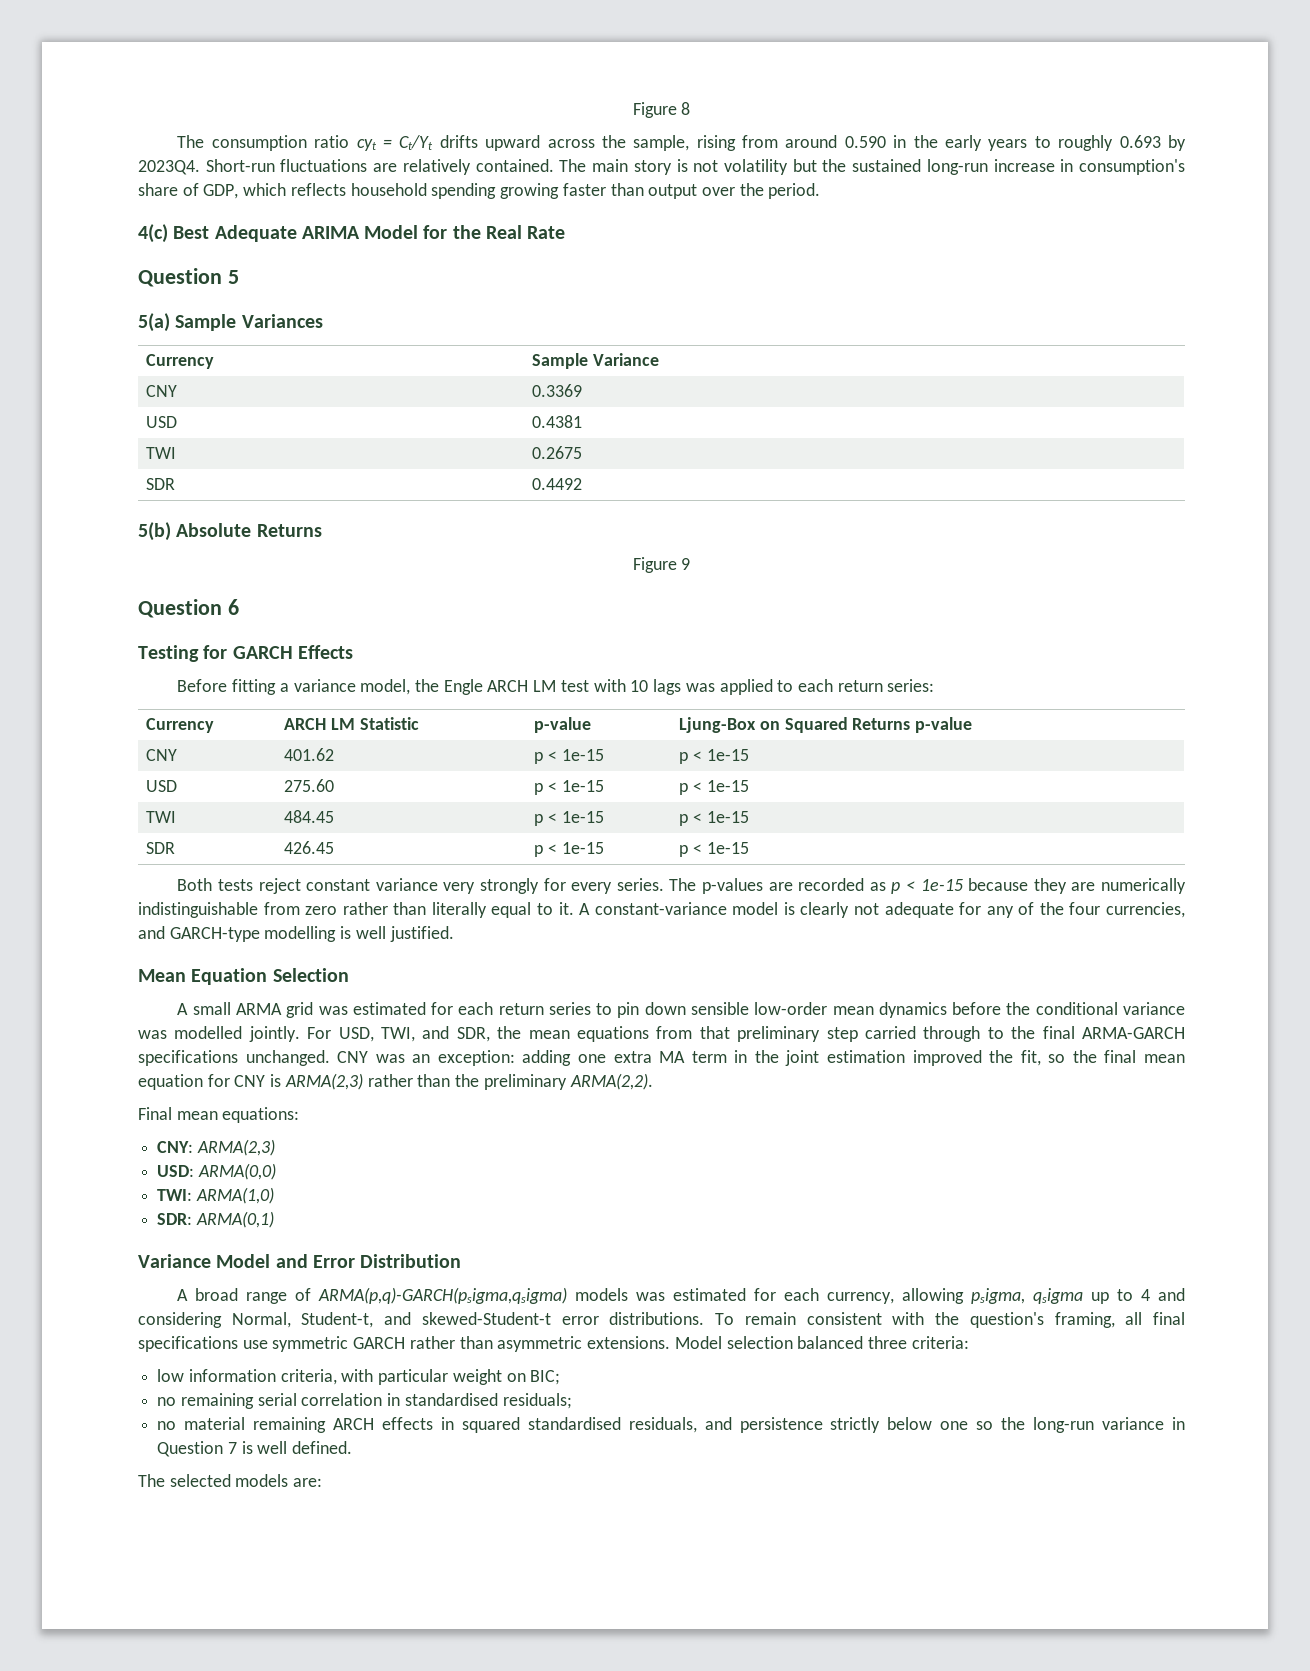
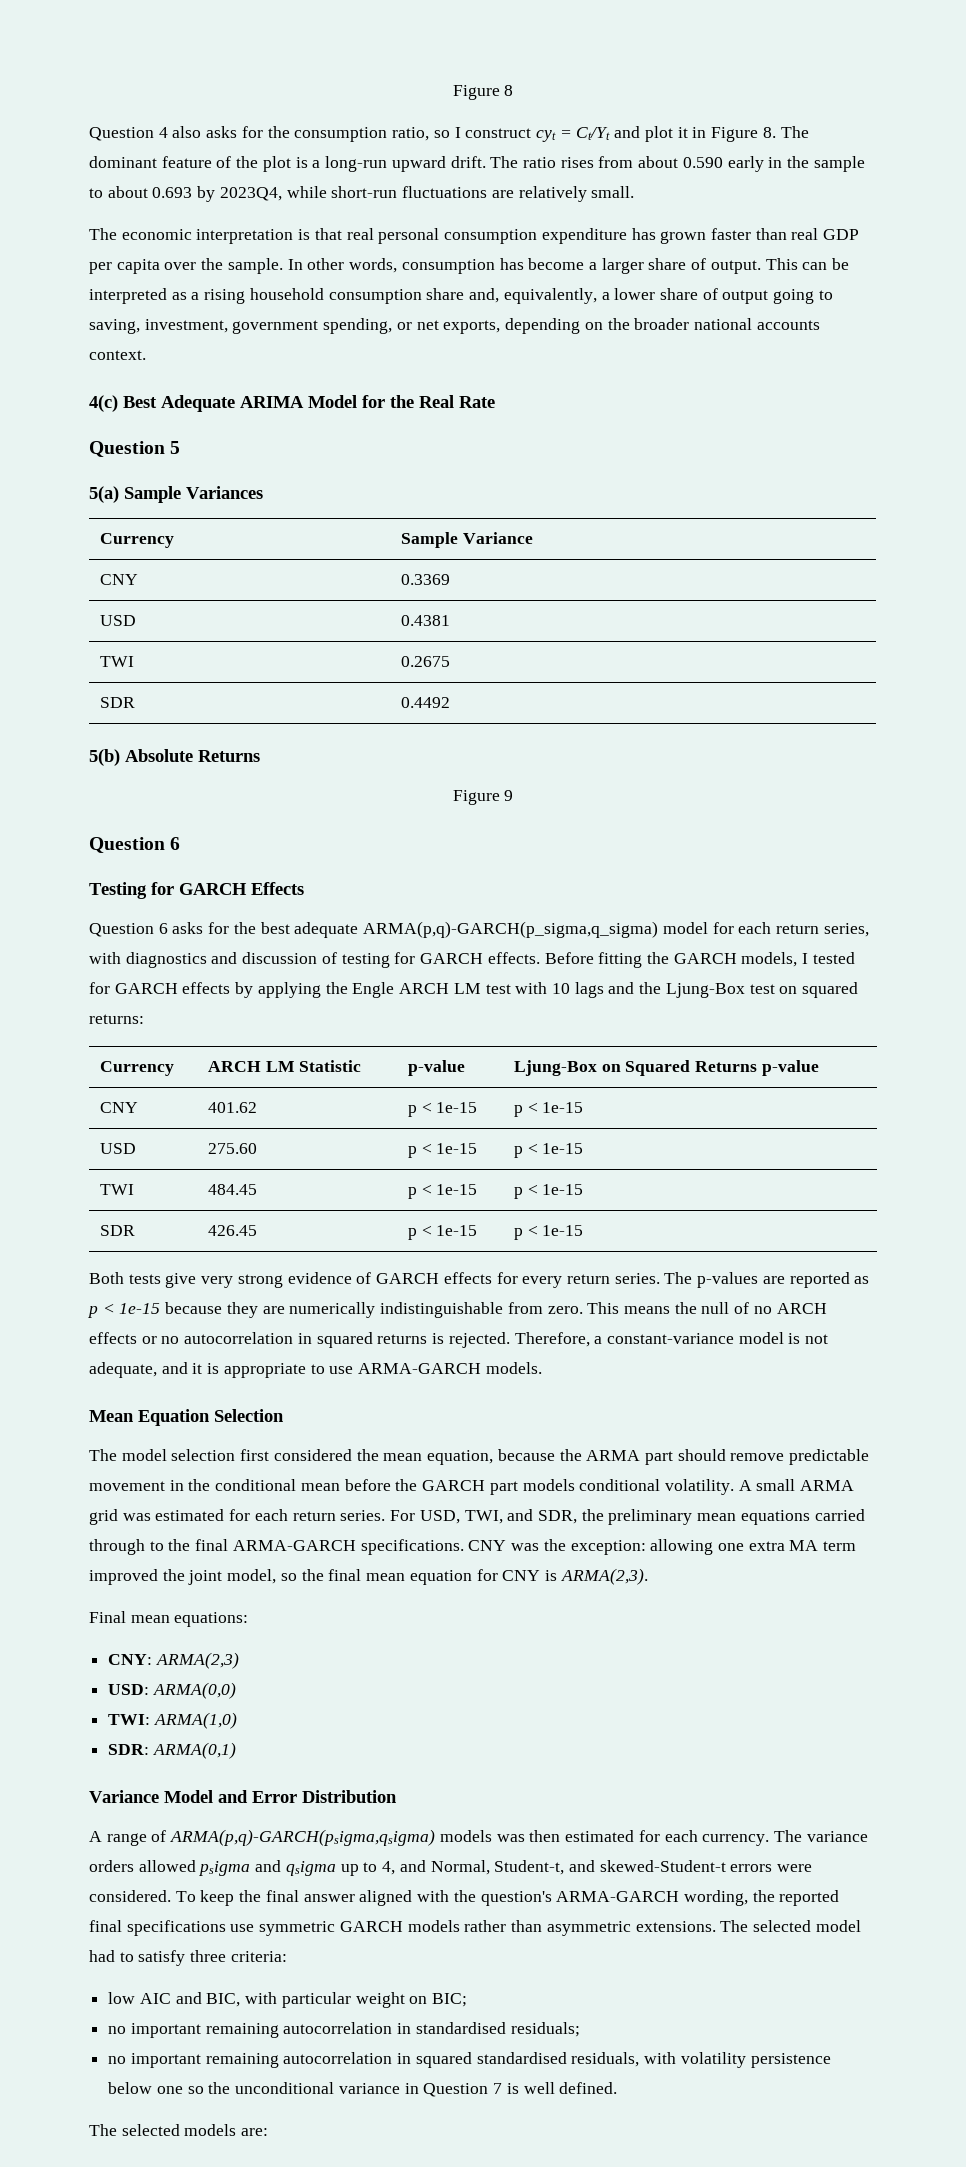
[177,135,1186,151] [138,159,1185,175] [138,183,821,199] The consumption ratio cyt = Ct/Yt drifts upward across the sample, rising from around 0.590 in the early years to roughly 0.693 by 2023Q4. Short-run fluctuations are relatively contained. The main story is not volatility but the sustained long-run increase in consumption's share of GDP, which reflects household spending growing faster than output over the period. -> [89,126,809,142] [89,156,865,172] [89,186,635,202] [89,228,860,244] [89,258,850,274] [89,288,833,304] [89,318,820,334] [89,350,146,360] Question 4 also asks for the consumption ratio, so I construct cyt = Ct/Yt and plot it in Figure 8. The dominant feature of the plot is a long-run upward drift. The ratio rises from about 0.590 early in the sample to about 0.693 by 2023Q4, while short-run fluctuations are relatively small. // The economic interpretation is that real personal consumption expenditure has grown faster than real GDP per capita over the sample. In other words, consumption has become a larger share of output. This can be interpreted as a rising household consumption share and, equivalently, a lower share of output going to saving, investment, government spending, or net exports, depending on the broader national accounts context.
[177,679,411,695] Before fitting a variance model, -> [89,921,869,938] [89,952,855,968] [89,982,321,998] Question 6 asks for the best adequate ARMA(p,q)-GARCH(p_sigma,q_sigma) model for each return series, with diagnostics and discussion of testing for GARCH effects. Before fitting the GARCH models, I tested for GARCH effects by applying
[685,679,935,695] was applied to each return series: -> [608,982,859,998] [89,1014,144,1024] and the Ljung-Box test on squared returns:
[258,878,539,894] reject constant variance very strongly -> [165,1272,492,1288] give very strong evidence of GARCH effects
(613, 888) none -> [566,1274,610,1284] return
[798,878,865,891] recorded -> [789,1272,850,1288] reported
[305,902,1185,918] [138,926,454,942] [138,968,349,985] zero rather than literally equal to it. A constant-variance model is clearly not adequate for any of the four currencies, and GARCH-type modelling is well justified. // Mean Equation Selection // -> [547,1302,827,1314] [89,1332,829,1348] [89,1362,542,1378] [89,1409,284,1426] [89,1449,870,1465] [89,1479,734,1495] zero. This means the null of no ARCH effects or no autocorrelation in squared returns is rejected. Therefore, a constant-variance model is not adequate, and it is appropriate to use ARMA-GARCH models. // Mean Equation Selection // The model selection first considered the mean equation, because the ARMA part should remove predictable movement in the conditional mean before the GARCH part models conditional volatility.
[548,1002,1186,1018] [138,1026,300,1042] series to pin down sensible low-order mean dynamics before the conditional variance was modelled jointly. -> [340,1510,386,1521] series.
(522, 1032) none -> [608,1509,693,1525] preliminary
[656,1026,858,1042] from that preliminary step -> (810, 1517) none
[138,1050,572,1066] specifications unchanged. CNY was an exception: adding -> [360,1539,714,1555] specifications. CNY was the exception: allowing
[734,1050,748,1063] in -> [89,1569,158,1585] improved
[826,1050,1041,1066] estimation improved the fit, -> [227,1569,277,1584] model,
[284,1073,653,1090] ARMA(2,3) rather than the preliminary ARMA(2,2). -> [560,1568,648,1585] ARMA(2,3).
[195,1288,239,1301] broad -> (102, 1836) none
[673,1288,1185,1304] [138,1312,1143,1328] estimated for each currency, allowing psigma, qsigma up to 4 and considering Normal, Student-t, and skewed-Student-t error distributions. To remain consistent with the question's framing, all -> [529,1830,868,1846] [89,1860,813,1876] [89,1890,840,1906] then estimated for each currency. The variance orders allowed psigma and qsigma up to 4, and Normal, Student-t, and skewed-Student-t errors were considered. To keep the final answer aligned with the question's ARMA-GARCH wording, the reported
(406, 1343) none -> [407,1920,460,1932] models
[674,1336,864,1349] Model selection balanced -> [720,1920,861,1932] [89,1950,186,1966] The selected model had to satisfy
[188,1369,337,1385] information criteria, -> [139,1992,241,2007] AIC and BIC,
[180,1393,383,1409] remaining serial correlation -> [130,2022,393,2038] important remaining autocorrelation
[184,1417,433,1433] material remaining ARCH effects -> [130,2052,393,2068] important remaining autocorrelation
[704,1417,881,1433] and persistence strictly -> [644,2052,831,2068] with volatility persistence
[1033,1417,1095,1433] long-run -> [235,2082,335,2094] unconditional

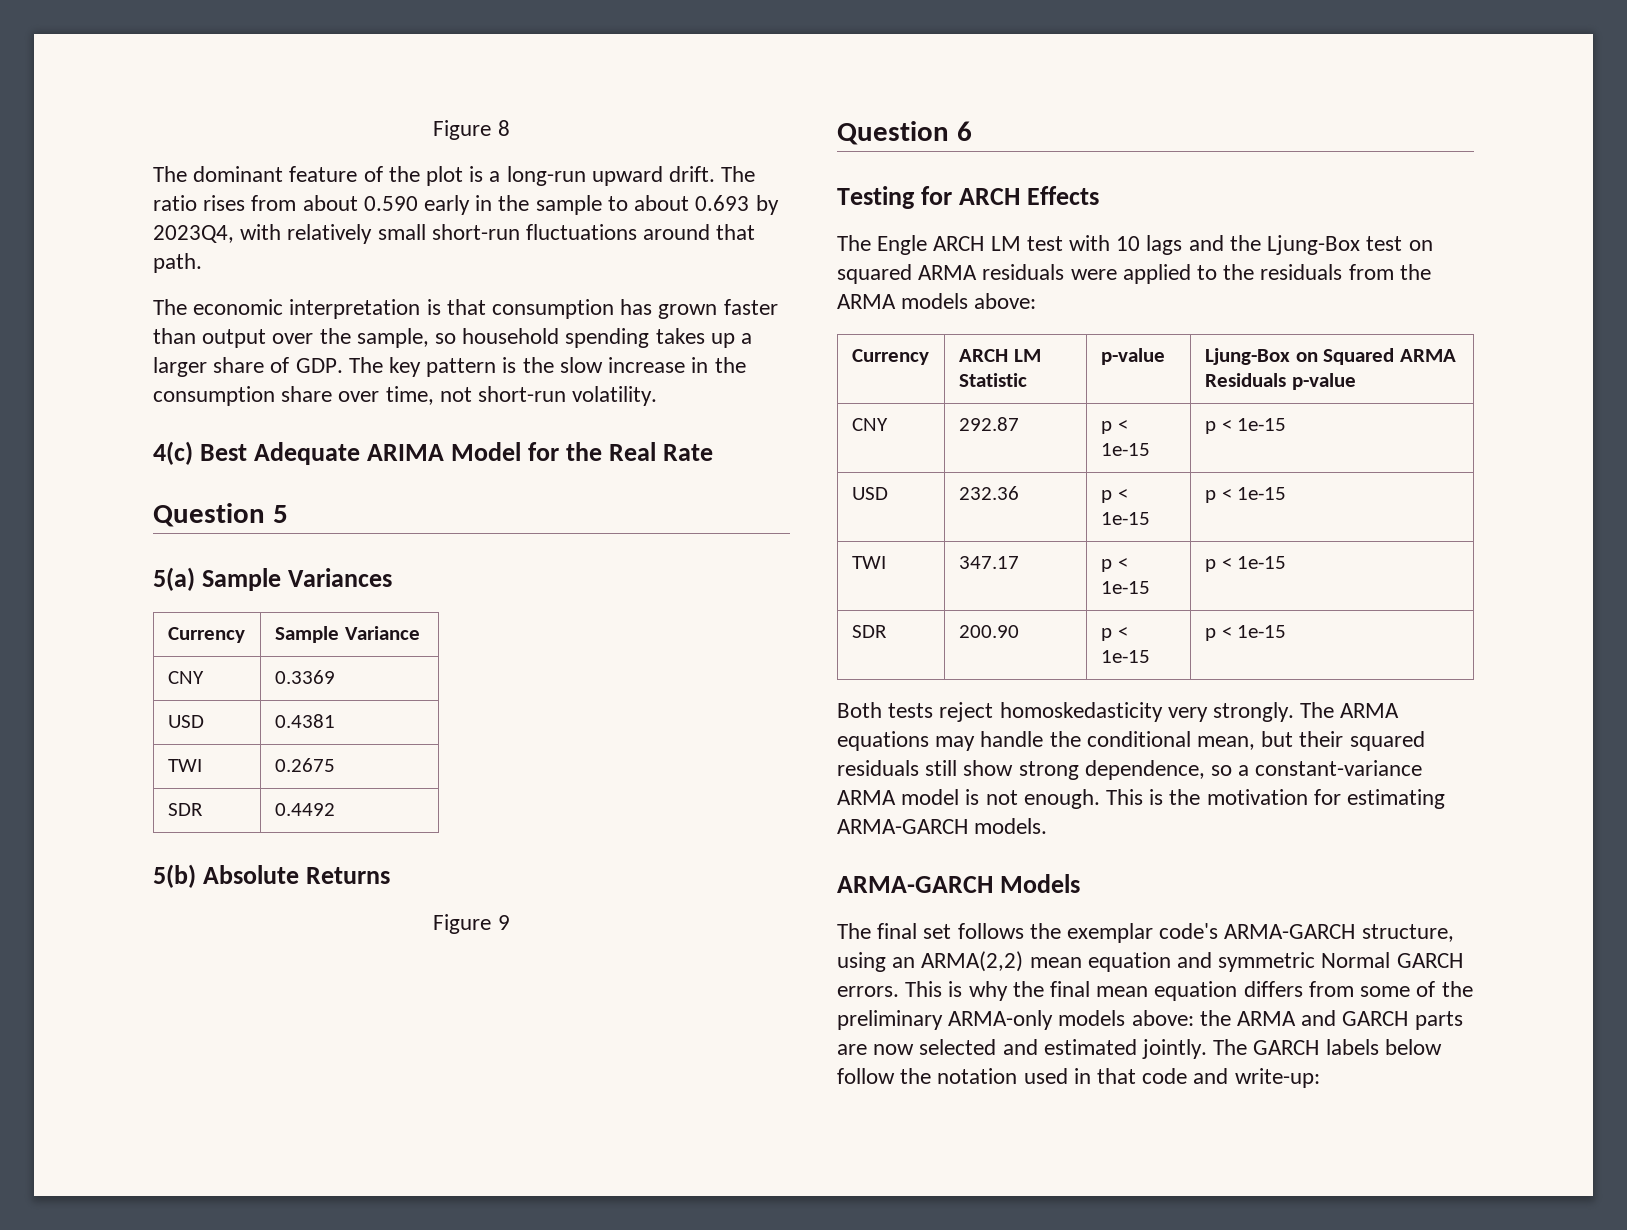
[89,126,776,142] Question 4 also asks for the consumption ratio, so I construct cyt = Ct/Yt and plot it in Figure 8. -> (510, 128) none
[286,186,635,202] while short-run fluctuations are relatively small. -> [240,224,756,244] [153,253,202,273] with relatively small short-run fluctuations around that path.
[346,228,860,244] [89,258,850,274] [89,288,833,304] [89,318,820,334] [89,350,146,360] real personal consumption expenditure has grown faster than real GDP per capita over the sample. In other words, consumption has become a larger share of output. This can be interpreted as a rising household consumption share and, equivalently, a lower share of output going to saving, investment, government spending, or net exports, depending on the broader national accounts context. -> [492,299,778,319] [153,328,753,348] [153,357,746,377] [153,386,658,406] consumption has grown faster than output over the sample, so household spending takes up a larger share of GDP. The key pattern is the slow increase in the consumption share over time, not short-run volatility.
[179,883,247,895] GARCH -> [959,188,1021,205] ARCH
[89,921,869,938] [89,952,855,968] [89,982,348,998] Question 6 asks for the best adequate ARMA(p,q)-GARCH(p_sigma,q_sigma) model for each return series, with diagnostics and discussion of testing for GARCH effects. Before fitting the GARCH models, I tested for GARCH effects by applying the -> [837,235,871,251] The
[89,1014,144,1024] returns: -> [918,264,1431,284] [837,293,1037,309] ARMA residuals were applied to the residuals from the ARMA models above:
[695,1061,758,1072] Returns -> [1399,349,1456,362] [1204,373,1286,387] ARMA Residuals
[207,1102,257,1113] 401.62 -> [958,417,1019,431] 292.87
[207,1143,257,1154] 275.60 -> [958,486,1019,500] 232.36
[207,1184,257,1195] 484.45 -> [958,556,1019,569] 347.17
[207,1225,257,1236] 426.45 -> [958,625,1019,638] 200.90
[165,1272,870,1288] [87,1302,827,1318] [89,1332,590,1348] give very strong evidence of GARCH effects for every return series. The p-values are reported as p < 1e-15 because they are numerically indistinguishable from zero. This means the null of no ARCH effects or no autocorrelation in squared returns is rejected. Therefore, -> [939,702,1400,722] [837,731,1425,751] [837,760,1233,780] reject homoskedasticity very strongly. The ARMA equations may handle the conditional mean, but their squared residuals still show strong dependence, so
(734, 1338) none -> [837,790,896,805] ARMA
[89,1362,542,1378] [89,1409,284,1426] [89,1449,870,1465] [89,1479,855,1495] [89,1509,865,1525] [89,1539,857,1555] [89,1568,648,1585] [89,1611,249,1627] [108,1652,239,1669] [108,1682,236,1699] [108,1712,237,1729] [108,1742,236,1759] [89,1790,397,1803] [89,1829,868,1846] [89,1860,813,1876] [89,1890,840,1906] [89,1920,861,1936] [89,1950,287,1966] [108,1992,468,2008] [108,2022,580,2038] [108,2052,831,2068] [108,2082,618,2097] [89,2124,269,2136] adequate, and it is appropriate to use ARMA-GARCH models. // Mean Equation Selection // The model selection first considered the mean equation, because the ARMA part should remove predictable movement in the conditional mean before the GARCH part models conditional volatility. A small ARMA grid was estimated for each return series. For USD, TWI, and SDR, the preliminary mean equations carried through to the final ARMA-GARCH specifications. CNY was the exception: allowing one extra MA term improved the joint model, so the final mean equation for CNY is ARMA(2,3). // Final mean equations: // CNY: ARMA(2,3) // USD: ARMA(0,0) // TWI: ARMA(1,0) // SDR: ARMA(0,1) // Variance Model and Error Distribution // A range of ARMA(p,q)-GARCH(psigma,qsigma) models was then estimated for each currency. The variance orders allowed psigma and qsigma up to 4, and Normal, Student-t, and skewed-Student-t errors were considered. To keep the final answer aligned with the question's ARMA-GARCH wording, the reported final specifications use symmetric GARCH models rather than asymmetric extensions. The selected model had to satisfy three criteria: // low AIC and BIC, with particular weight on BIC; // no important remaining autocorrelation in standardised residuals; // no important remaining autocorrelation in squared standardised residuals, with volatility persistence below one so the unconditional variance in Question 7 is well defined. // The selected models are: -> [1023,789,1446,809] [837,818,1048,834] [837,874,1081,893] [837,923,1454,943] [837,951,1463,972] [837,981,1473,1001] [837,1010,1463,1030] [837,1039,1442,1059] [837,1068,1320,1088] enough. This is the motivation for estimating ARMA-GARCH models. // ARMA-GARCH Models // The final set follows the exemplar code's ARMA-GARCH structure, using an ARMA(2,2) mean equation and symmetric Normal GARCH errors. This is why the final mean equation differs from some of the preliminary ARMA-only models above: the ARMA and GARCH parts are now selected and estimated jointly. The GARCH labels below follow the notation used in that code and write-up:

